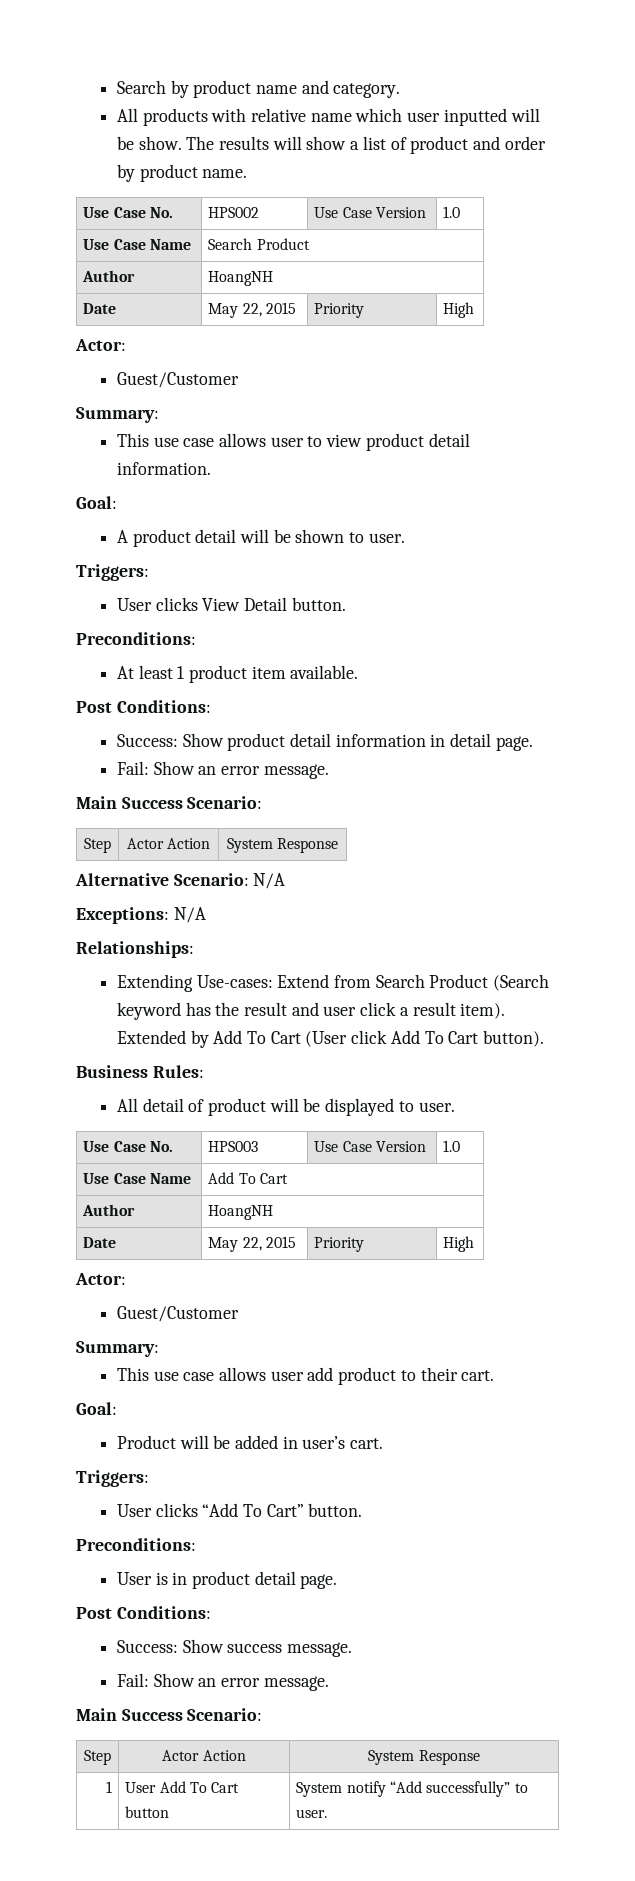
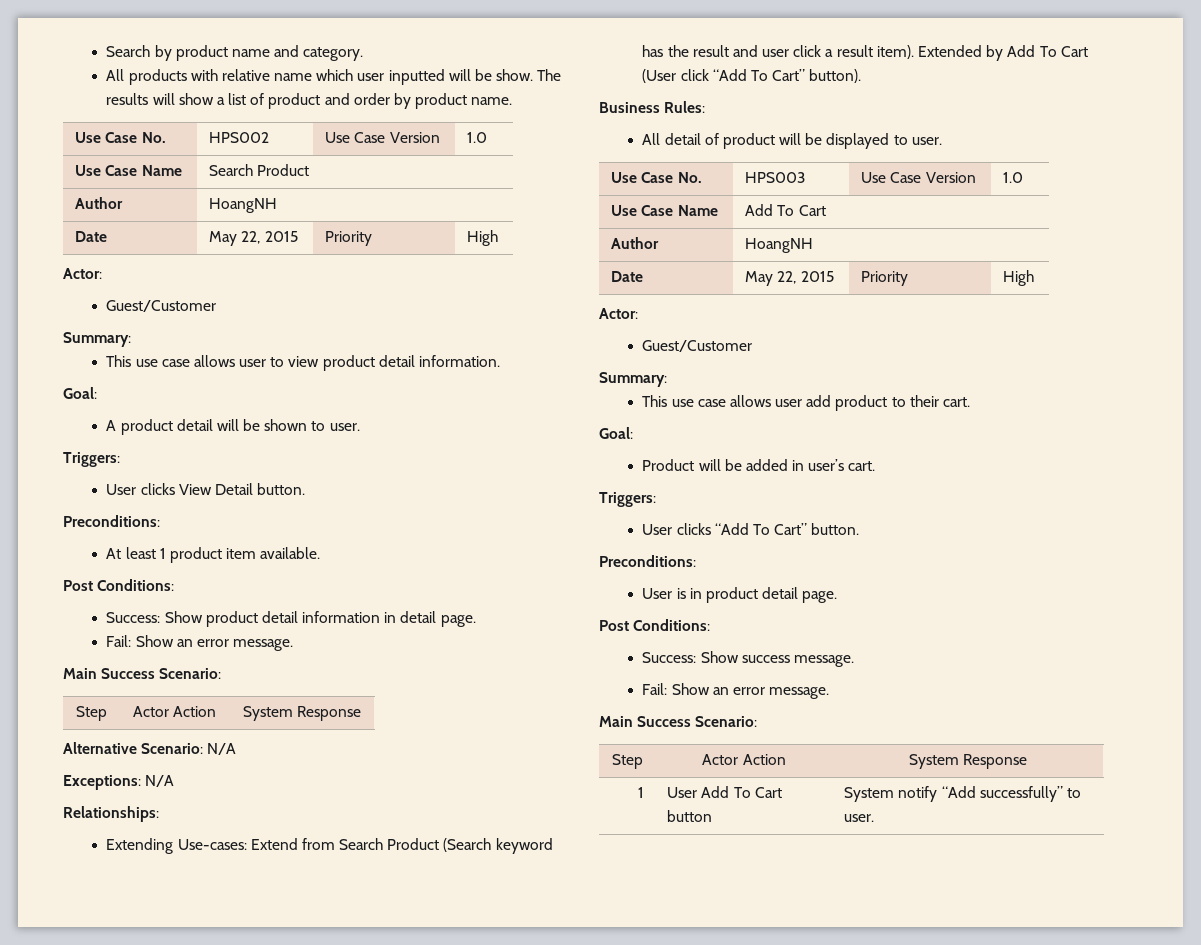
[390,1030,479,1044] Add To Cart -> [712,69,806,81] “Add To Cart”

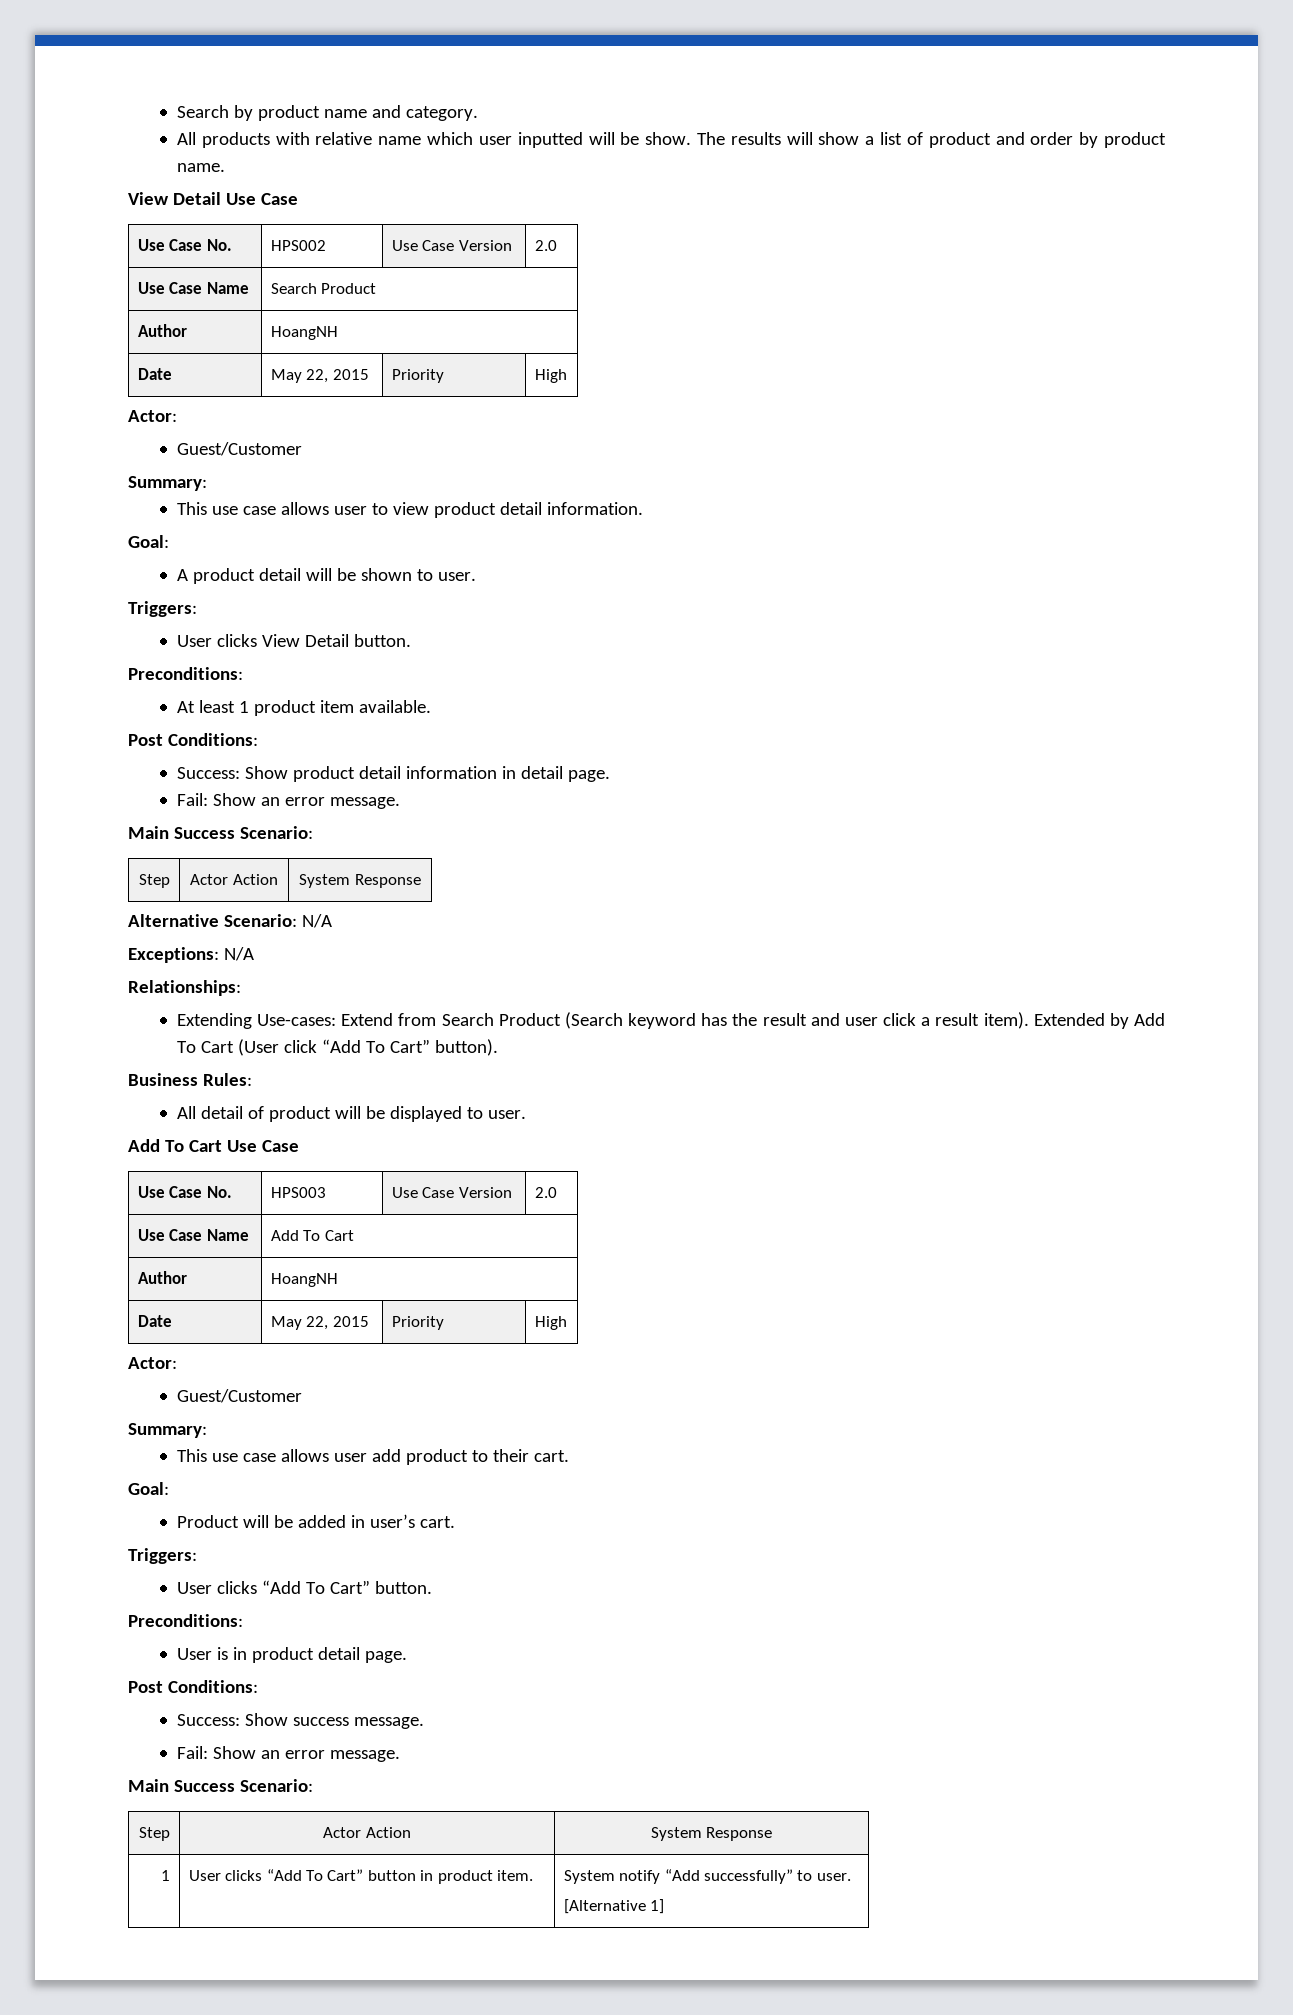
(513, 101) none -> [128,192,298,205] // View Detail Use Case
[467,132,488,143] 1.0 -> [534,240,557,251] 2.0
(942, 141) none -> [128,1139,299,1152] // Add To Cart Use Case
[1003,172,1024,183] 1.0 -> [534,1187,557,1198] 2.0
[701,786,782,798] [667,810,713,822] Add To Cart button -> [225,1869,534,1884] clicks “Add To Cart” button in product item.
(875, 818) none -> [563,1899,665,1914] // [Alternative 1]

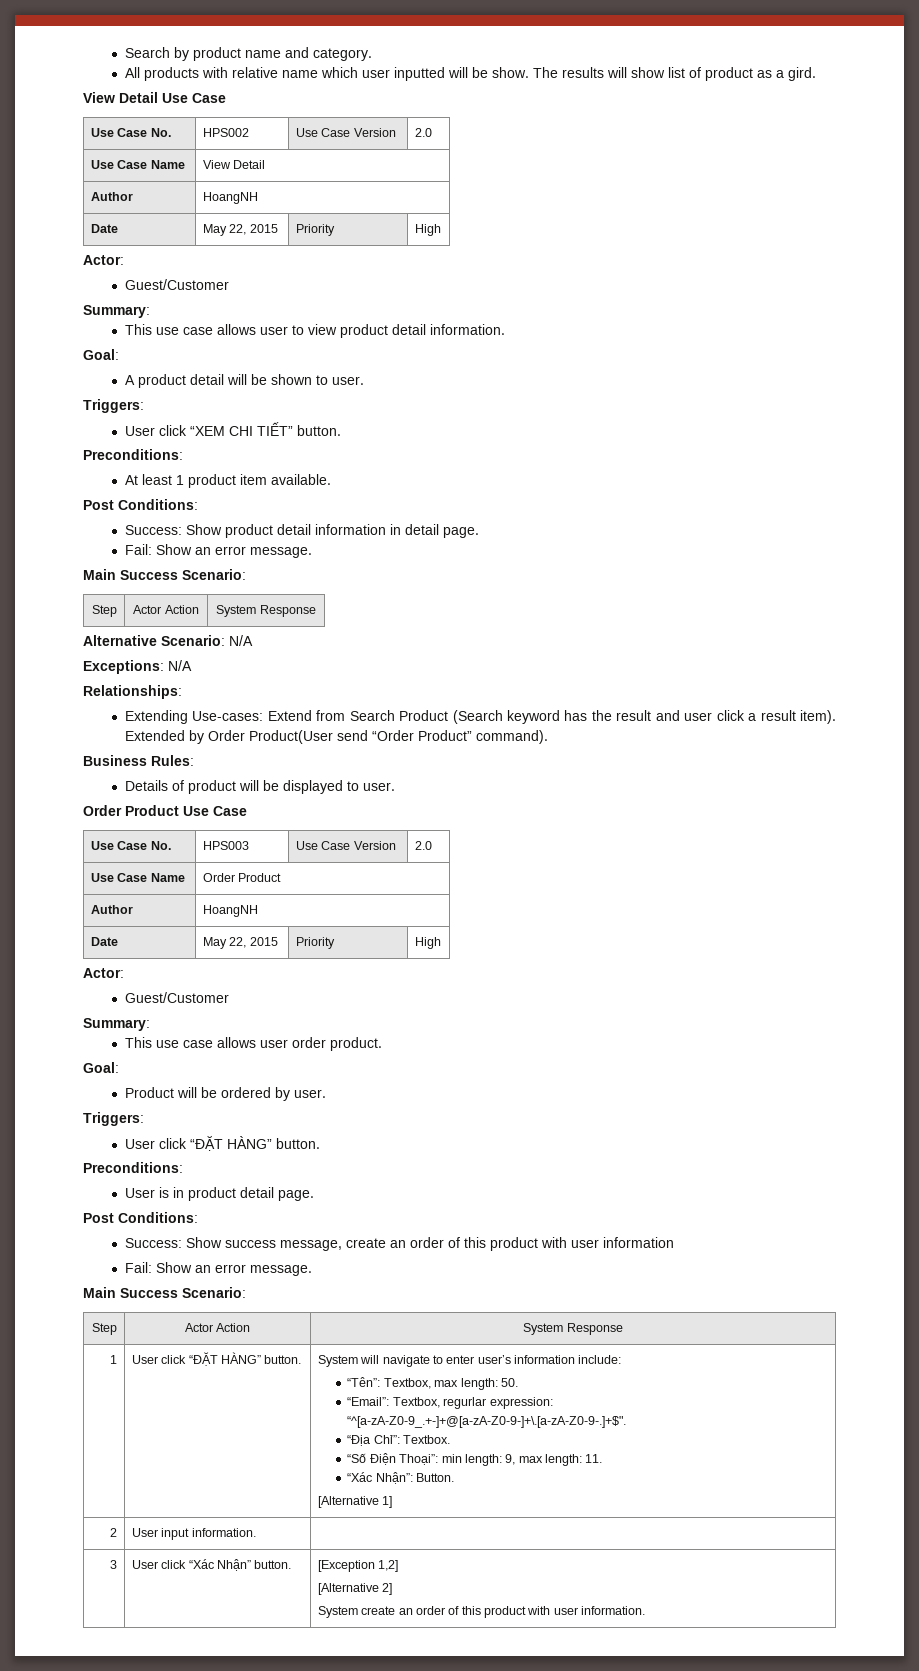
[865,136,875,145] a -> (665, 72) none
[995,132,1167,148] [176,163,225,172] and order by product name. -> [756,67,816,81] as a gird.
[270,283,377,294] Search Product -> [202,160,266,169] View Detail
[216,634,349,647] clicks View Detail -> [158,422,293,436] click “XEM CHI TIẾT”
[1134,1013,1166,1026] [176,1039,498,1056] Add To Cart (User click “Add To Cart” button). -> [207,730,548,744] Order Product(User send “Order Product” command).
[176,1106,243,1119] All detail -> [124,780,168,791] Details
[128,1139,222,1152] Add To Cart -> [83,805,179,816] Order Product
[270,1230,354,1241] Add To Cart -> [202,873,282,882] Order Product
[371,1449,569,1465] add product to their cart. -> [291,1037,382,1051] order product.
[297,1514,455,1528] [128,1548,197,1564] [176,1580,370,1594] added in user’s cart. // Triggers: // User clicks “Add To Cart” -> [220,1087,326,1101] [83,1112,144,1126] [124,1135,272,1151] ordered by user. // Triggers: // User click “ĐẶT HÀNG”
[353,1717,424,1729] message. -> [279,1237,674,1251] message, create an order of this product with user information
[225,1869,534,1884] [563,1869,851,1884] [563,1899,665,1914] clicks “Add To Cart” button in product item. | System notify “Add successfully” to user. // [Alternative 1] -> [161,1352,302,1366] [317,1355,622,1367] [347,1377,518,1390] [347,1397,553,1409] [347,1416,627,1428] [347,1435,451,1446] [347,1453,603,1466] [347,1472,455,1484] [317,1496,393,1508] [110,1528,118,1537] [131,1528,256,1540] [110,1560,118,1569] [131,1559,292,1571] [317,1560,399,1572] [317,1583,393,1595] [317,1606,646,1618] click “ĐẶT HÀNG” button. | System will navigate to enter user’s information include: // “Tên”: Textbox, max length: 50. // “Email”: Textbox, regurlar expression: “^[a-zA-Z0-9_.+-]+@[a-zA-Z0-9-]+\.[a-zA-Z0-9-.]+$". // “Địa Chỉ”: Textbox. // “Số Điện Thoại”: min length: 9, max length: 11. // “Xác Nhận”: Button. // [Alternative 1] // 2 | User input information. | // 3 | User click “Xác Nhận” button. | [Exception 1,2] // [Alternative 2] // System create an order of this product with user information.

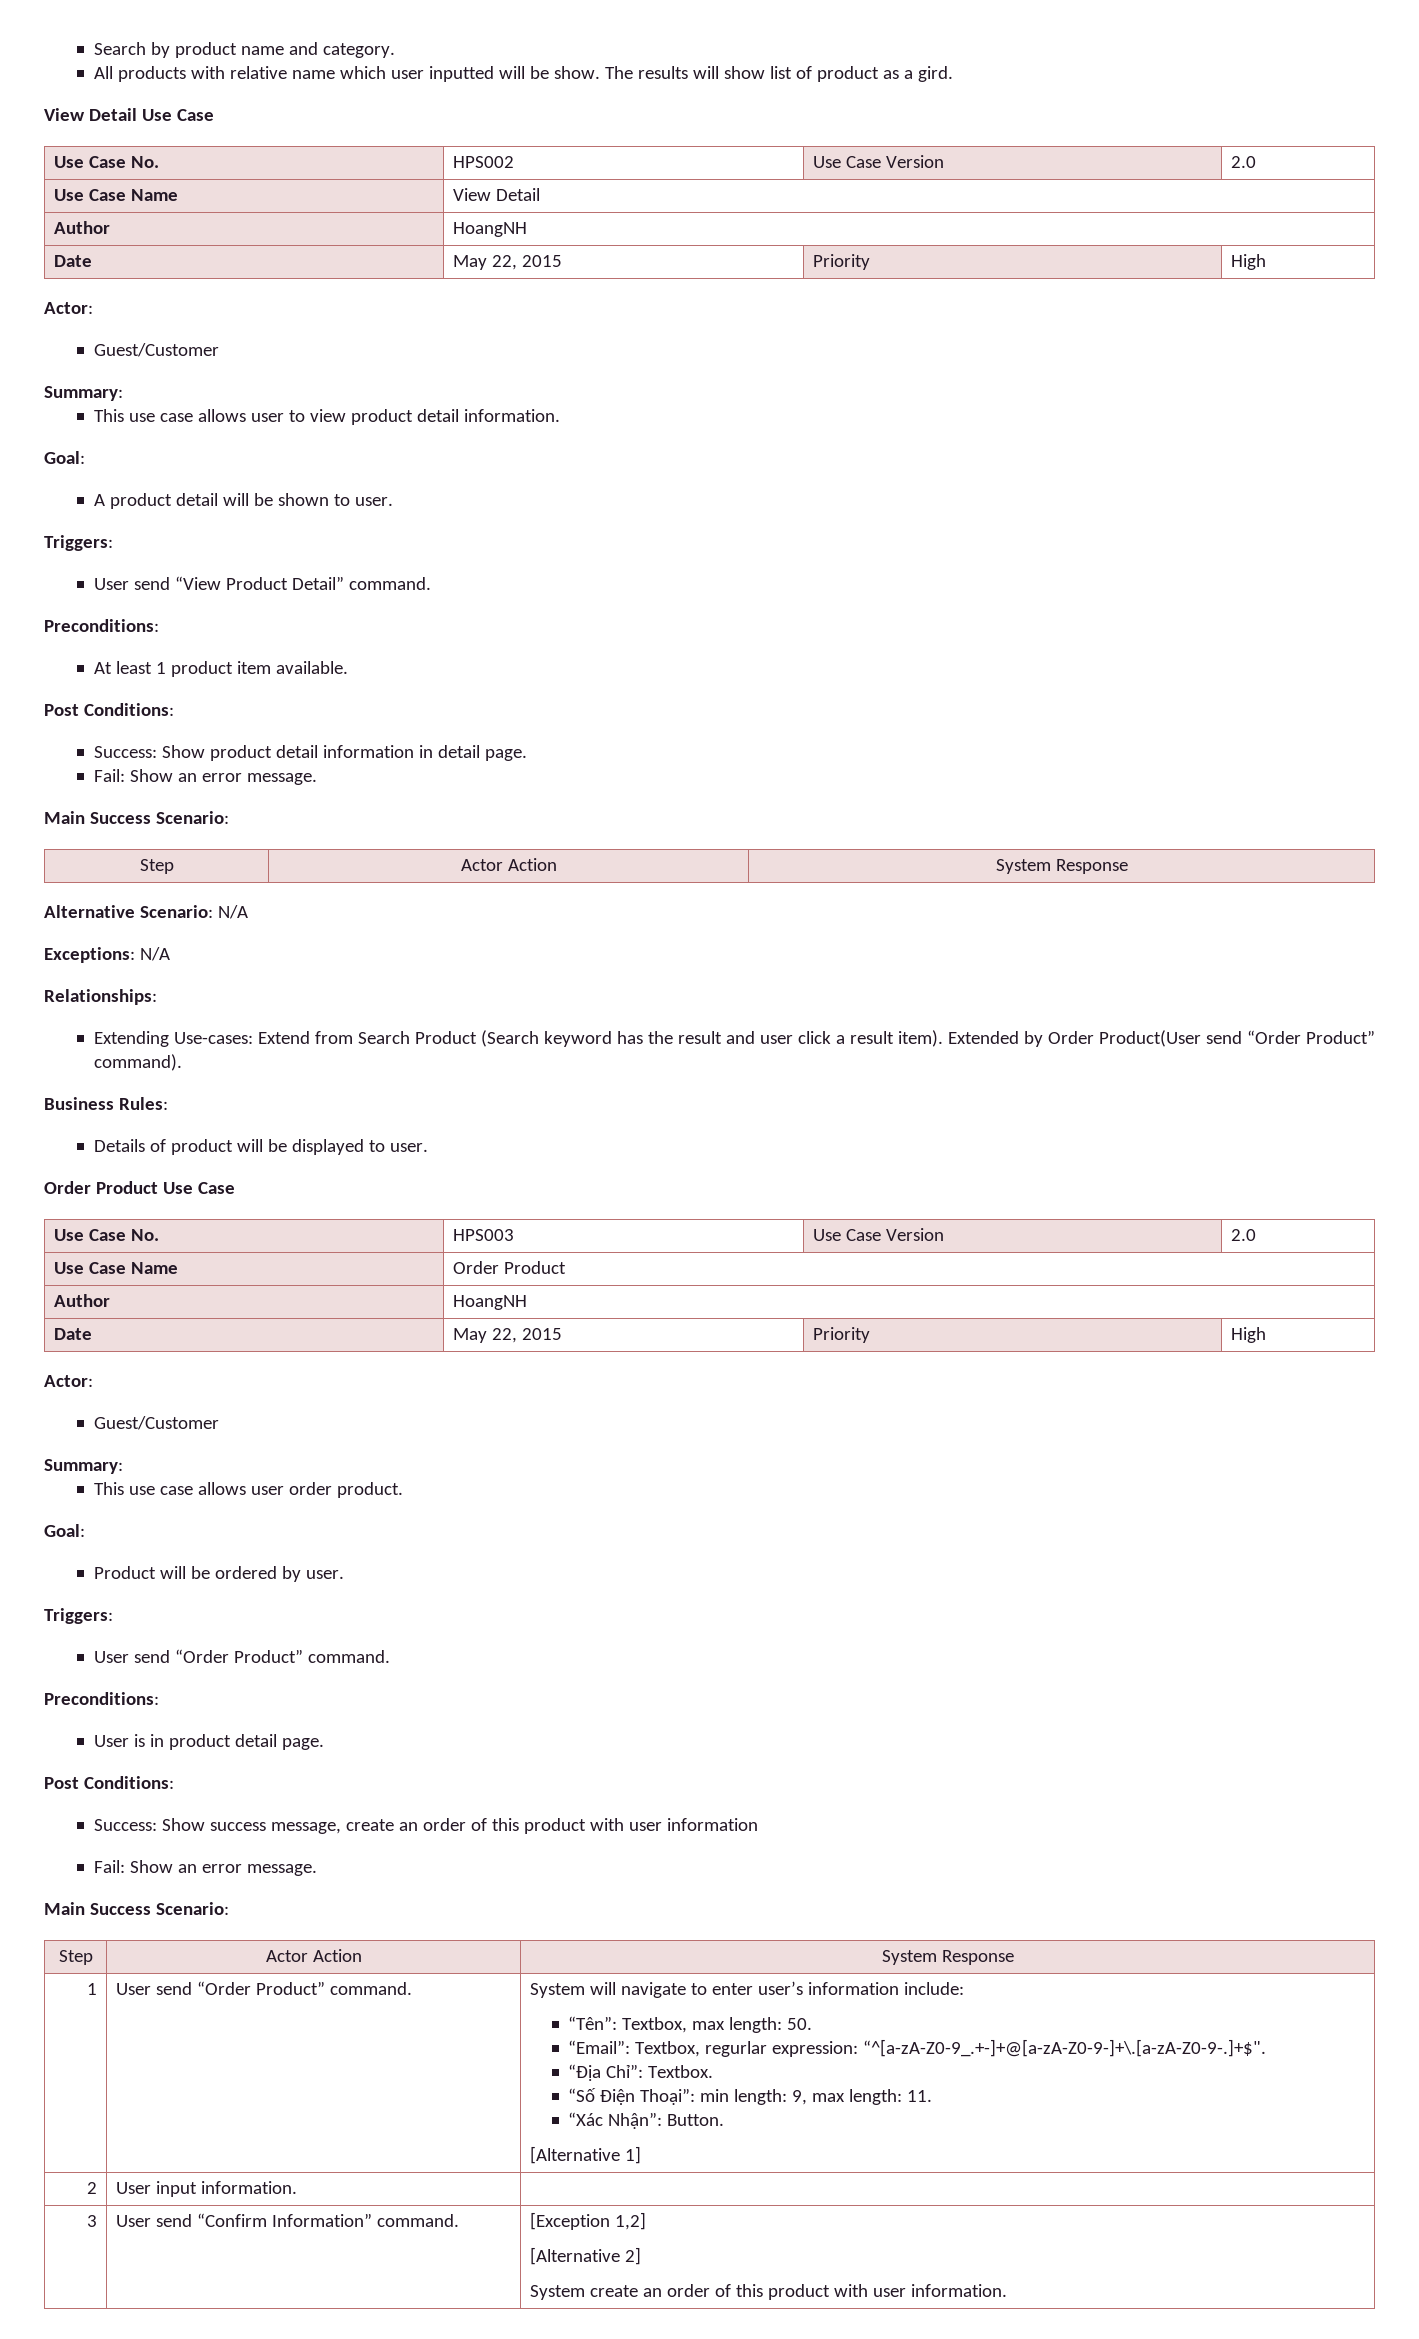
[158,422,341,436] click “XEM CHI TIẾT” button. -> [133,576,431,590] send “View Product Detail” command.
[158,1135,320,1151] click “ĐẶT HÀNG” button. -> [133,1649,390,1663] send “Order Product” command.
[161,1352,302,1366] click “ĐẶT HÀNG” button. -> [156,1981,413,1995] send “Order Product” command.
[161,1559,292,1571] click “Xác Nhận” button. -> [156,2213,460,2227] send “Confirm Information” command.

